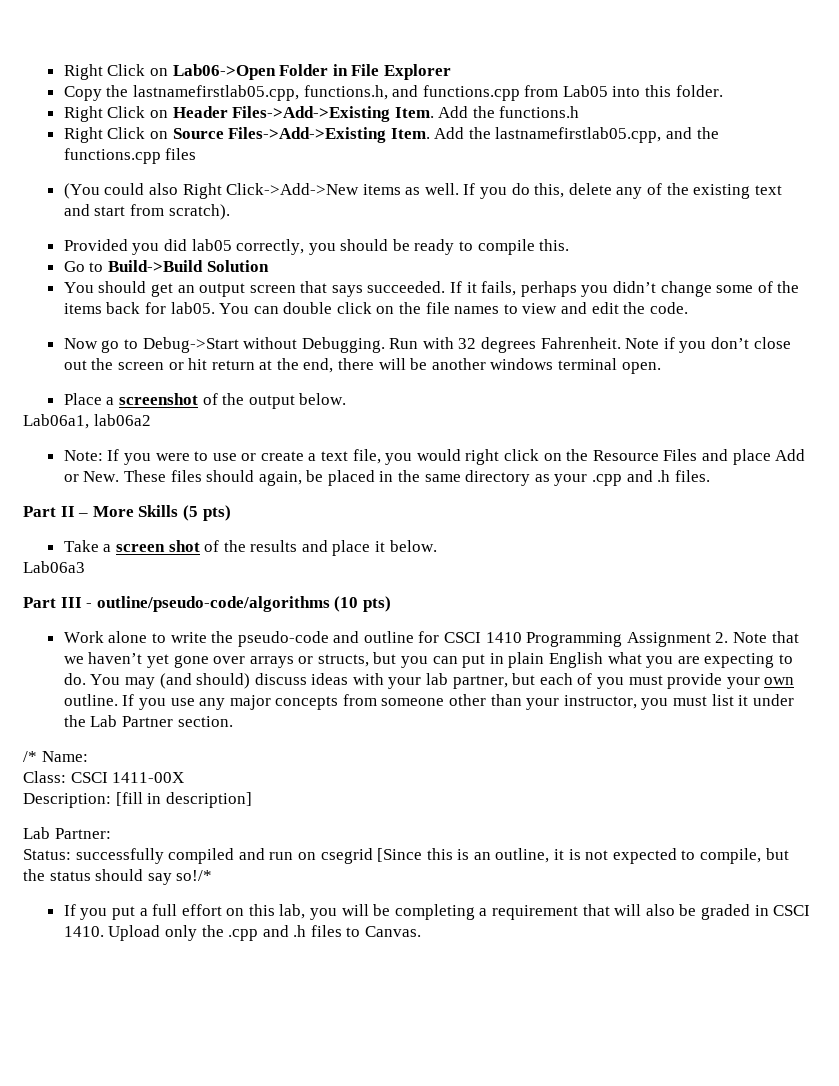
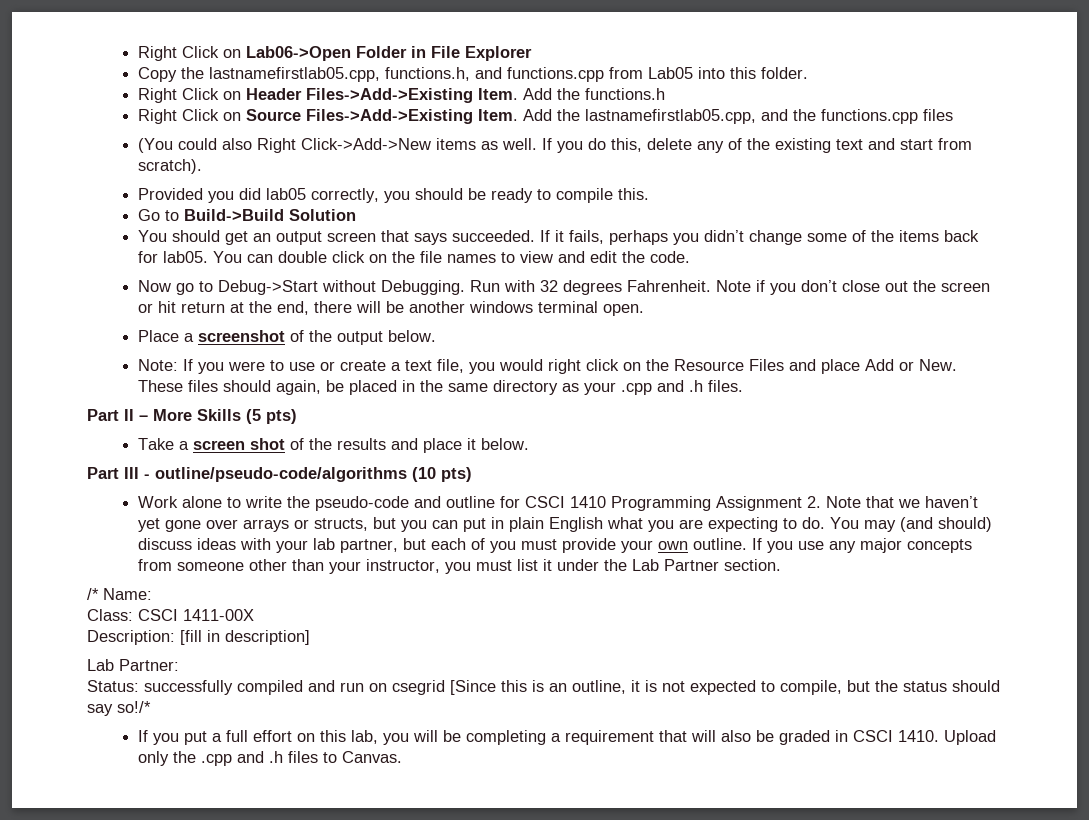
[23,414,151,429] // Lab06a1, lab06a2 -> (436, 336) none
[23,561,85,573] // Lab06a3 -> (529, 444) none

